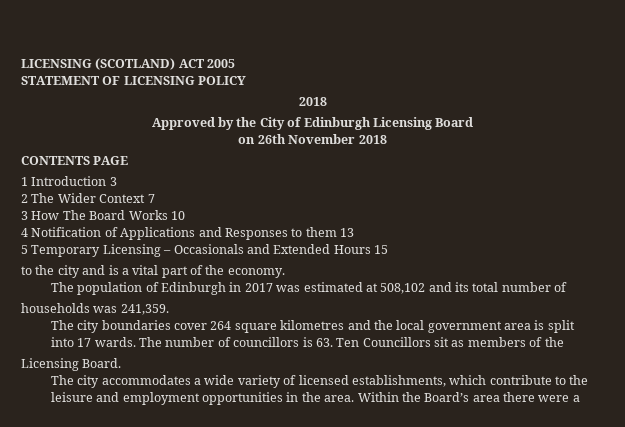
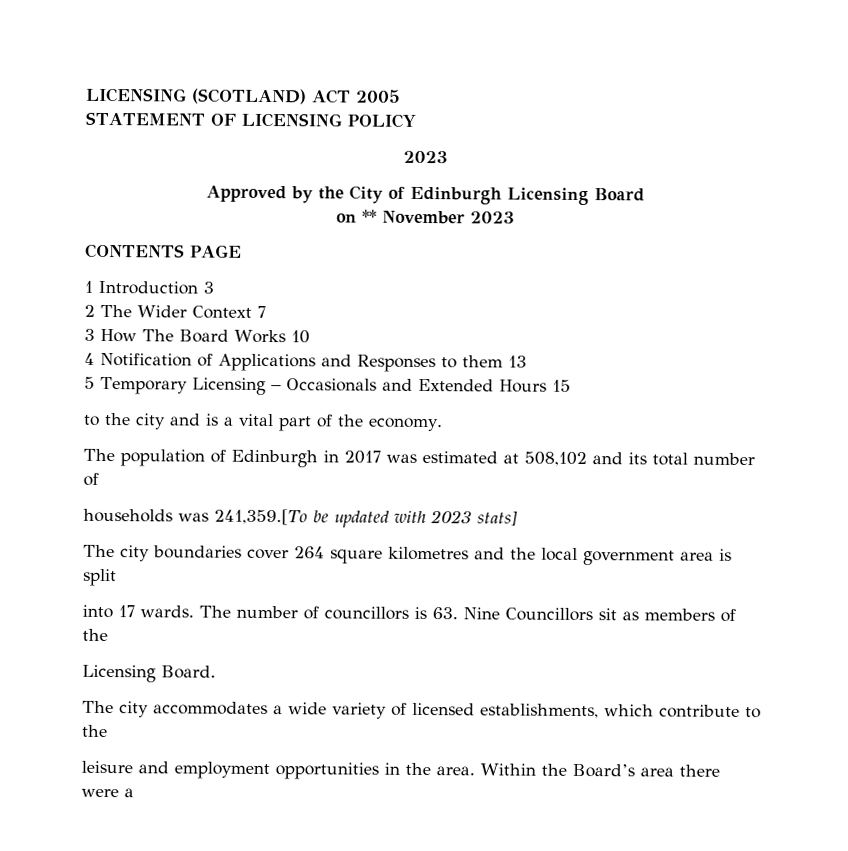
[298,97,327,106] 2018 -> [403,150,448,164] 2023
[257,134,387,144] 26th November 2018 -> [362,209,515,225] ** November 2023
[120,304,169,315] 241,359. -> [214,508,518,528] 241,359.[To be updated with 2023 stats]
[336,338,360,347] Ten -> [463,607,500,620] Nine

